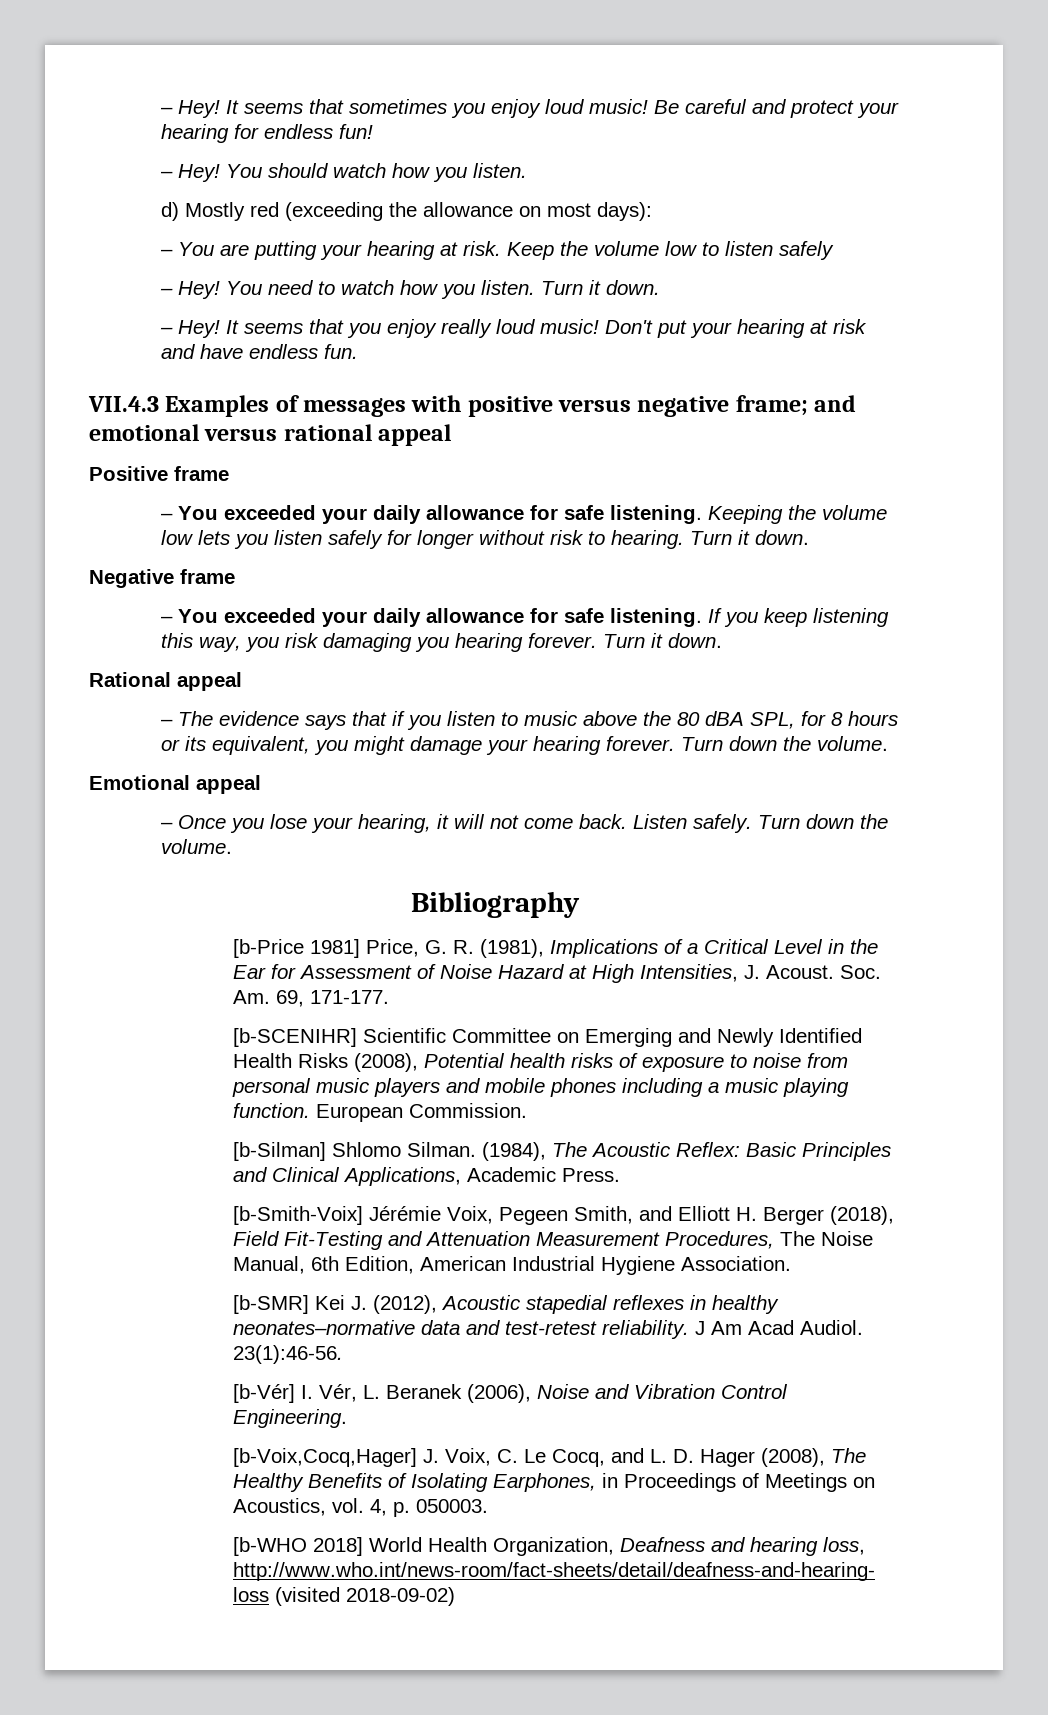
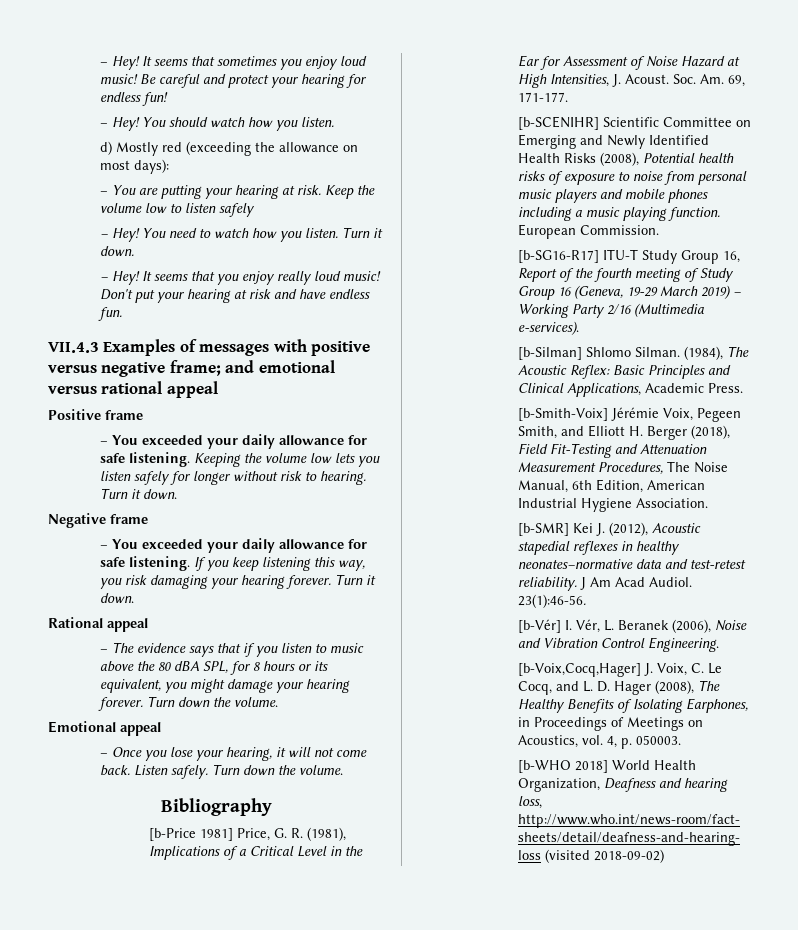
[414,637,449,652] you -> [211,578,240,589] your
(527, 1110) none -> [518,249,741,264] [518,268,735,282] [518,285,742,300] [518,303,705,318] [518,321,580,335] // [b-SG16-R17] ITU-T Study Group 16, Report of the fourth meeting of Study Group 16 (Geneva, 19-29 March 2019) – Working Party 2/16 (Multimedia e-services).

